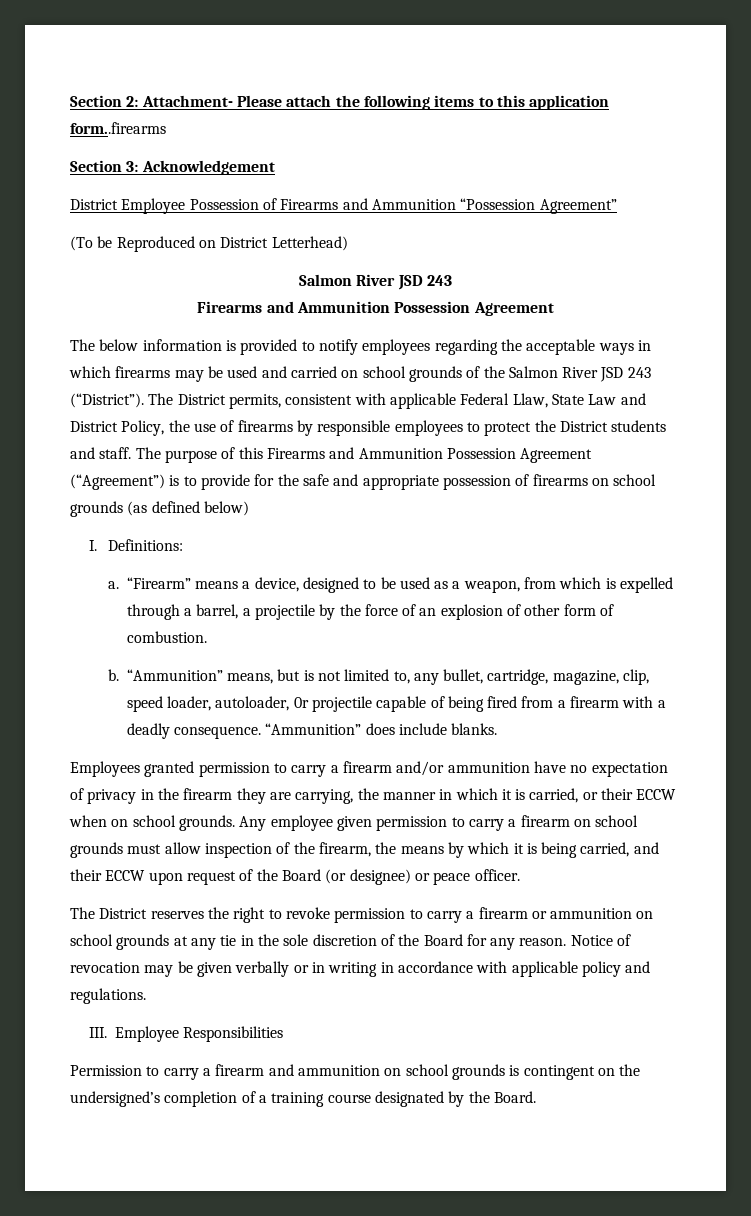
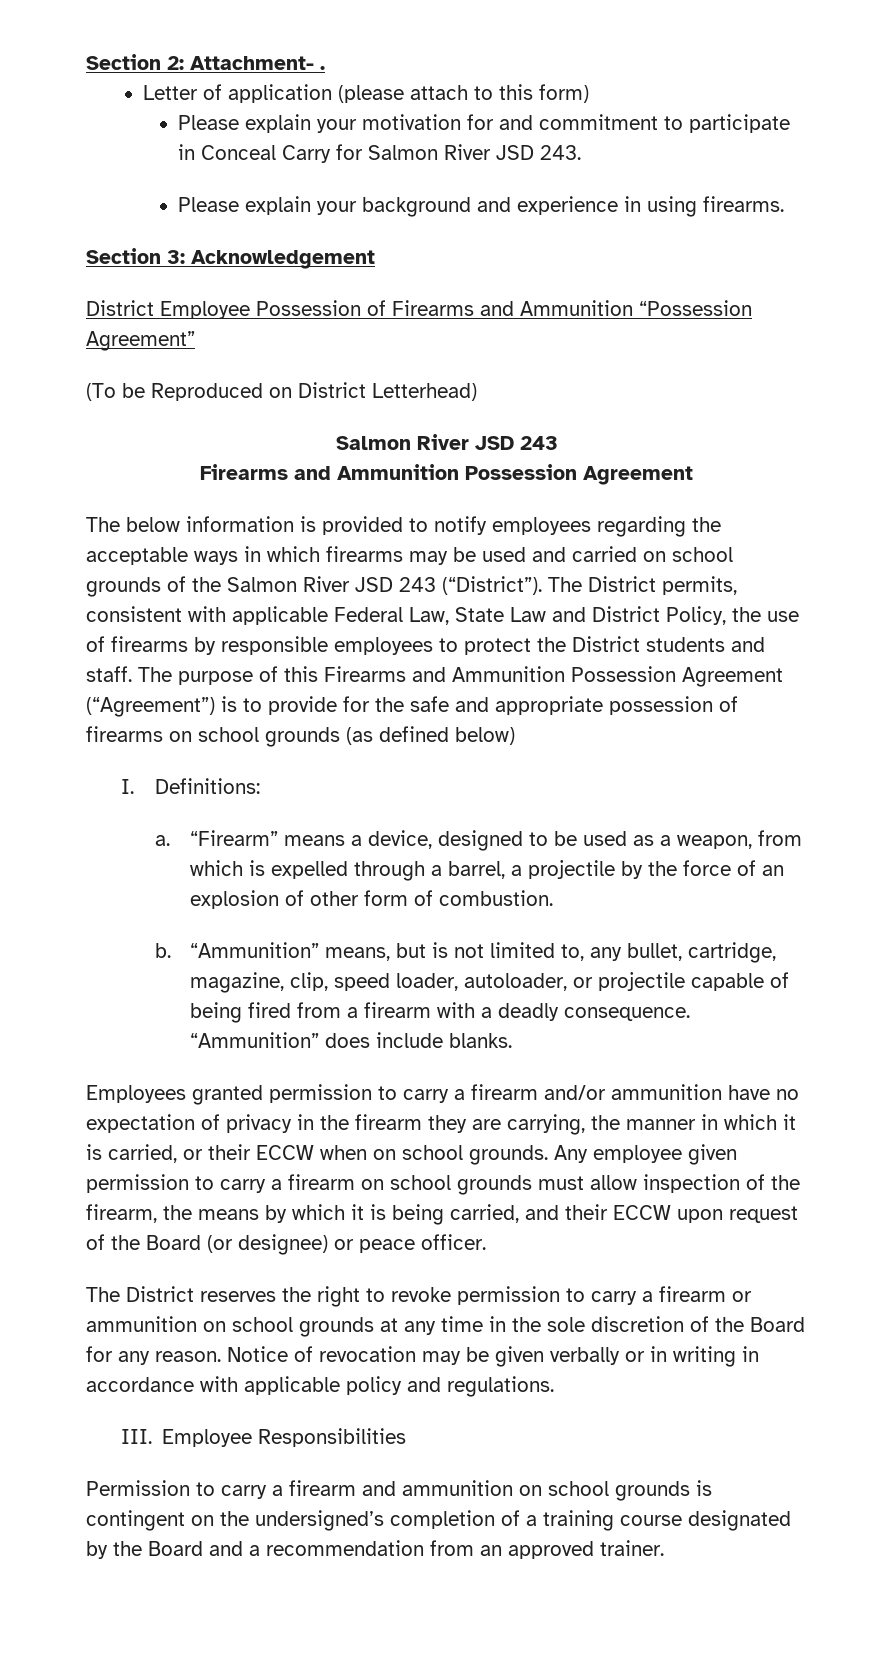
[236,95,610,110] [70,122,166,134] Please attach the following items to this application form..firearms -> [320,66,325,70] [143,84,590,103] [177,114,790,133] [177,144,581,163] [177,196,784,217] . // Letter of application (please attach to this form) // Please explain your motivation for and commitment to participate in Conceal Carry for Salmon River JSD 243. // Please explain your background and experience in using firearms.
[512,393,548,408] Llaw, -> [409,607,449,625] Law,
[293,697,309,708] 0r -> [573,977,594,988] or
[220,935,237,946] tie -> [441,1316,483,1332] time
[493,1091,536,1103] Board. -> [148,1540,664,1559] Board and a recommendation from an approved trainer.

